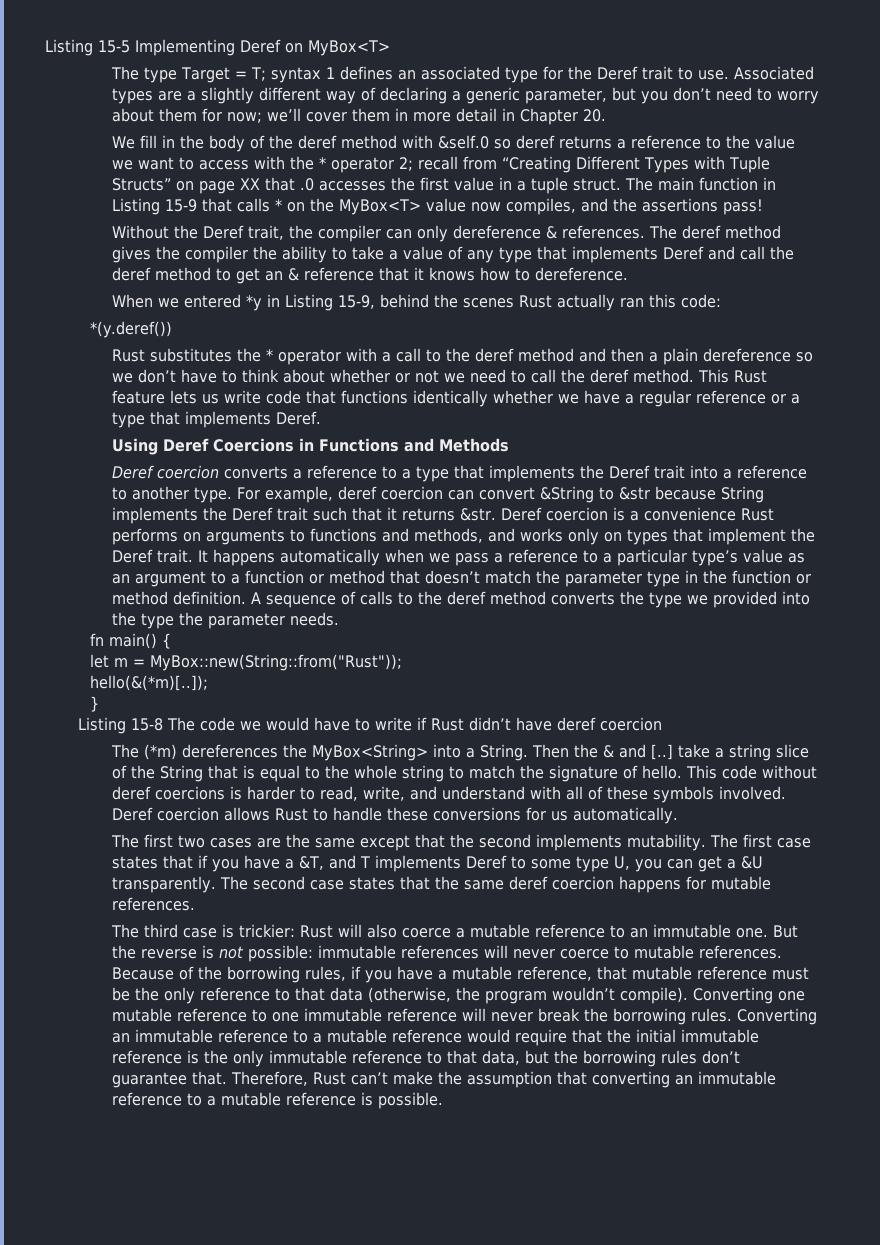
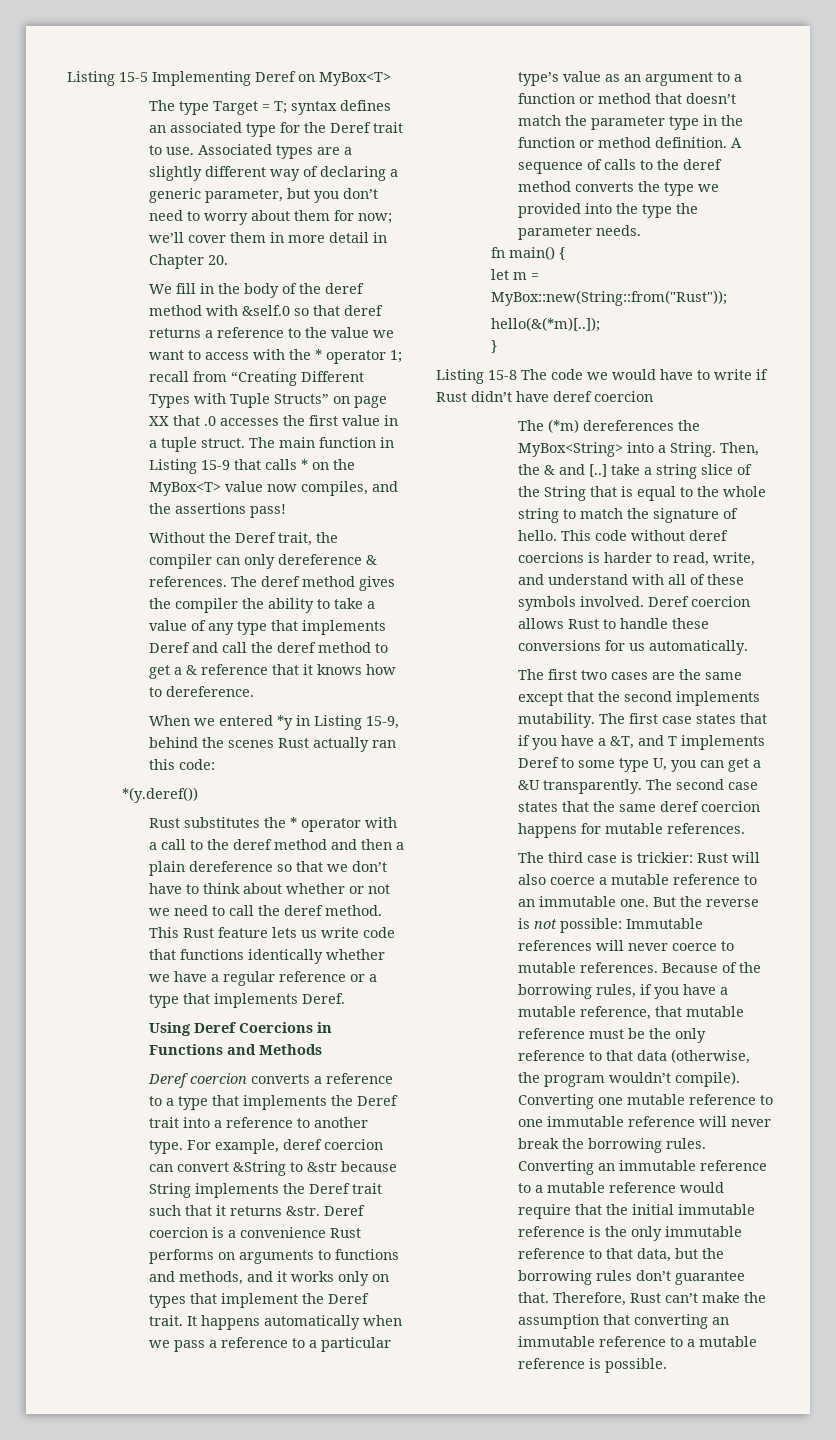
[325,67,335,79] 1 -> (338, 108) none
(511, 144) none -> [313,305,341,316] that
[398,157,413,171] 2; -> [390,350,403,363] 1;
[264,271,283,281] an -> [174,667,183,675] a
(813, 357) none -> [296,861,324,872] that
(515, 535) none -> [277,1271,288,1282] it
[531,744,569,758] Then -> [720,442,760,456] Then,
[317,945,396,959] immutable -> [626,918,704,929] Immutable

